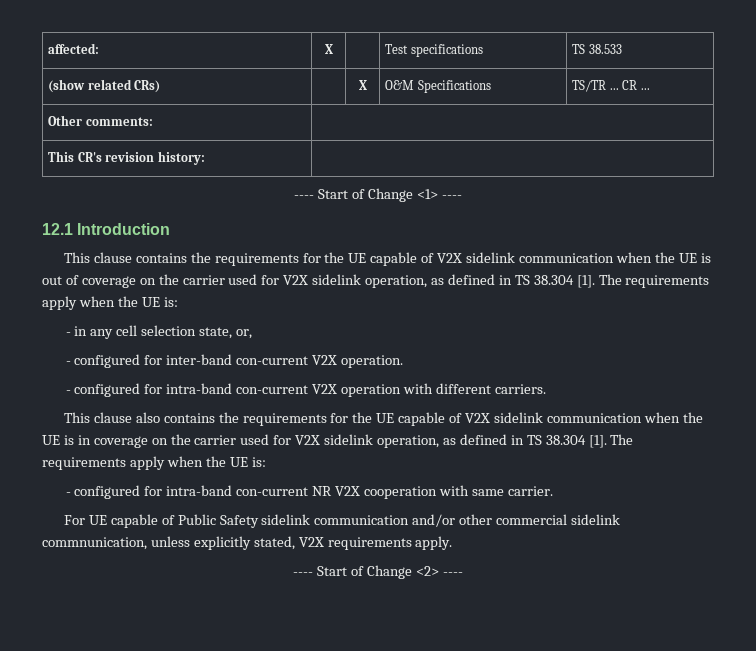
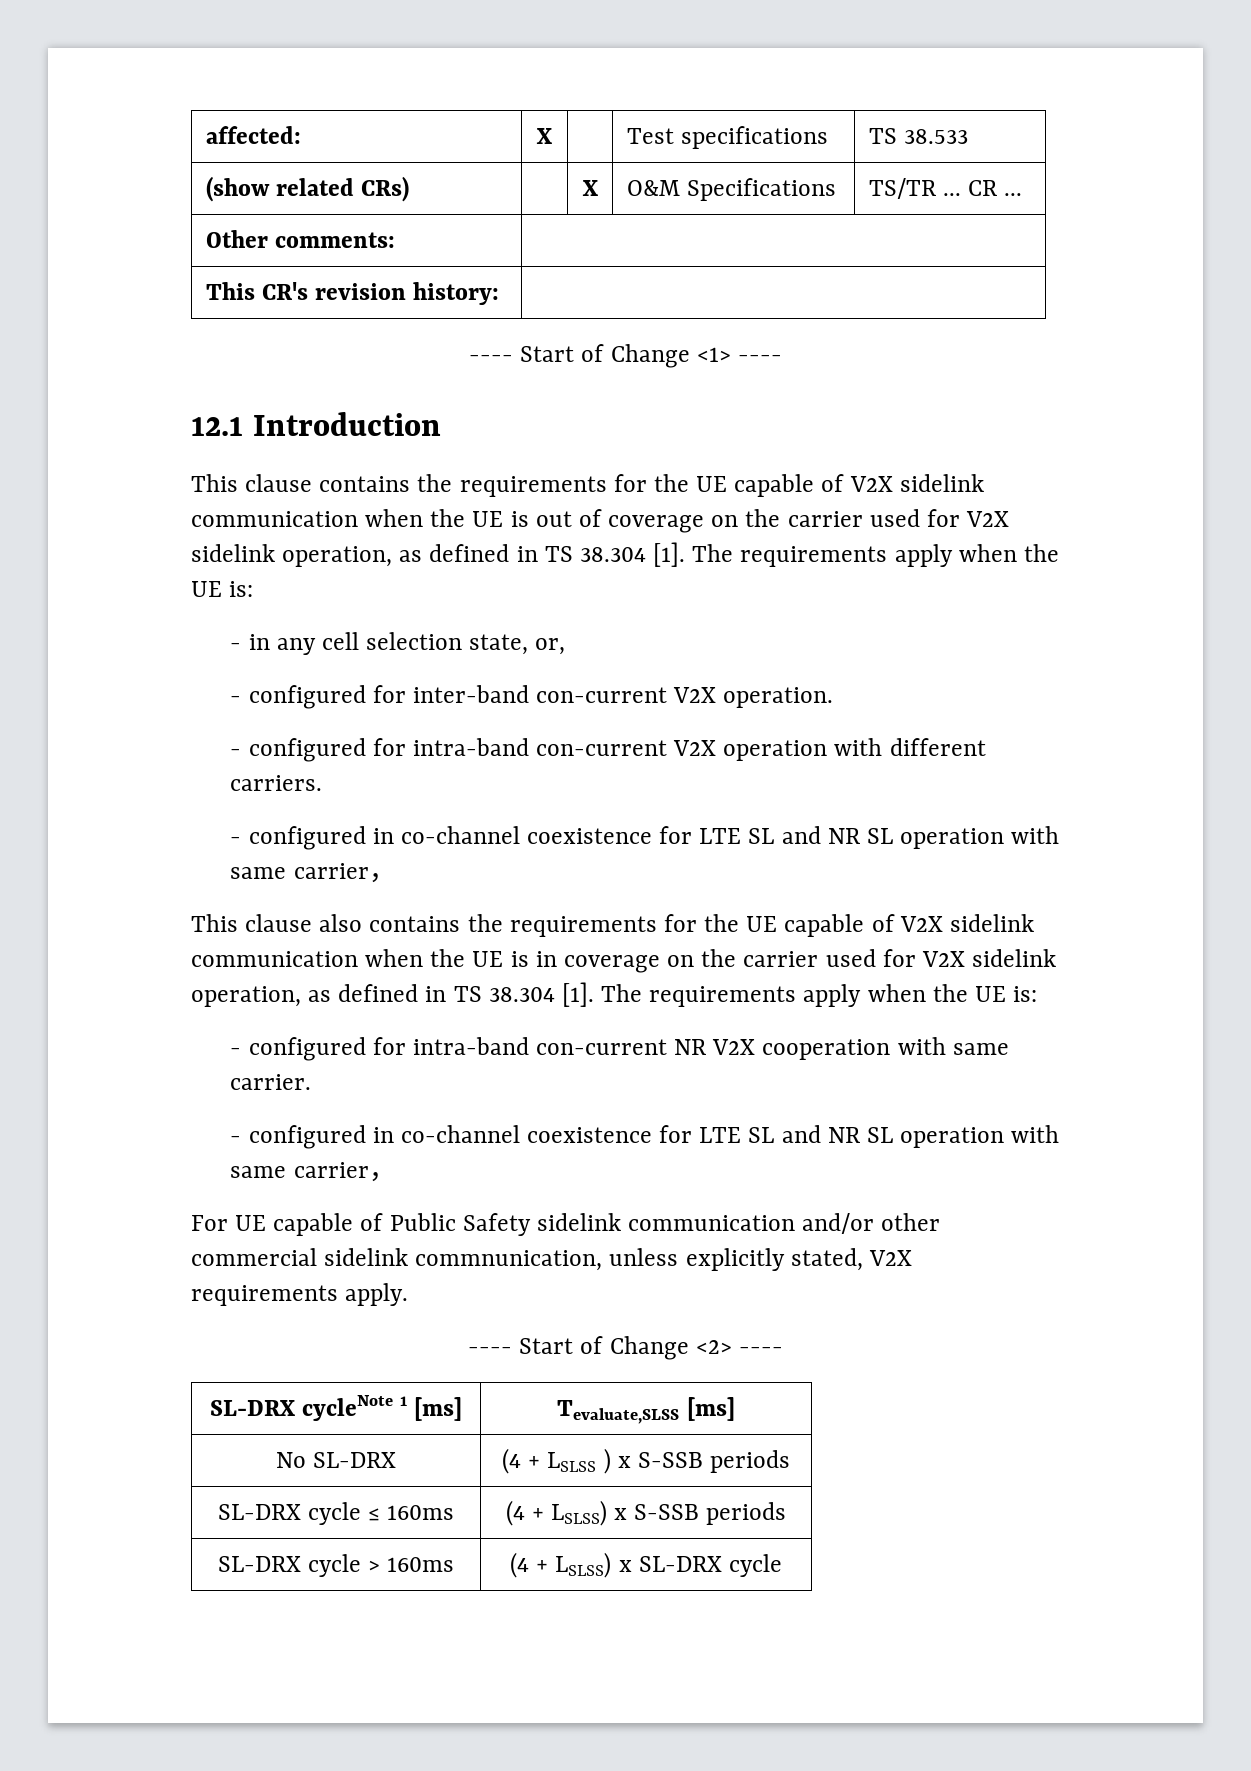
(546, 389) none -> [230,826,1060,850] [230,863,396,883] // - configured in co-channel coexistence for LTE SL and NR SL operation with same carrier，
(553, 491) none -> [230,1125,1060,1149] [230,1162,396,1182] // - configured in co-channel coexistence for LTE SL and NR SL operation with same carrier，
(463, 574) none -> [209,1395,463,1421] [557,1397,735,1424] [275,1452,397,1468] [502,1448,790,1474] [217,1502,455,1525] [505,1500,787,1526] [217,1554,455,1577] [510,1552,782,1578] // SL-DRX cycleNote 1 [ms] | Tevaluate,SLSS [ms] // No SL-DRX | (4 + LSLSS ) x S-SSB periods // SL-DRX cycle ≤ 160ms | (4 + LSLSS) x S-SSB periods // SL-DRX cycle > 160ms | (4 + LSLSS) x SL-DRX cycle

